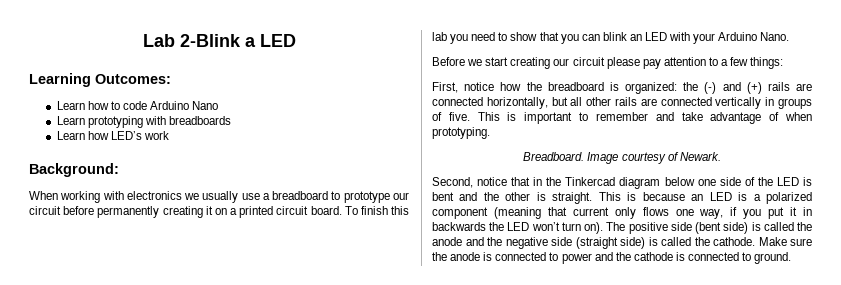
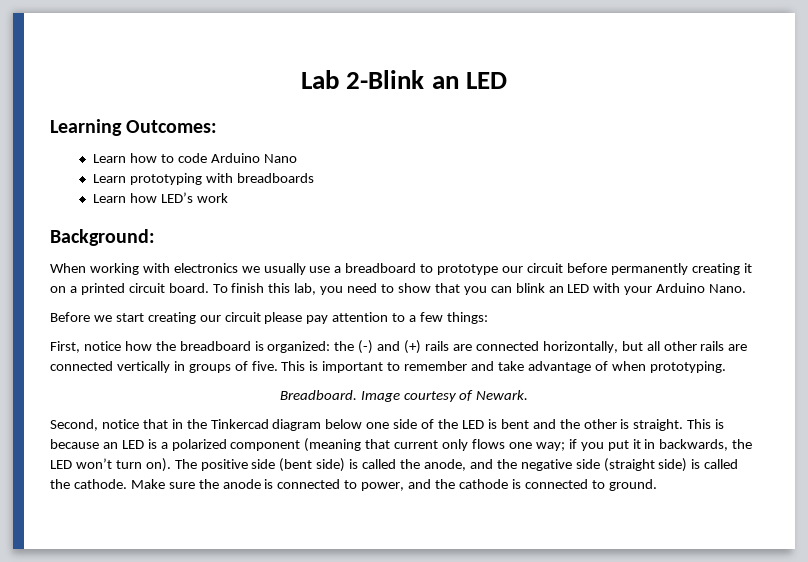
[244,37,256,47] a -> [431,76,459,89] an
[432,32,447,41] lab -> [294,283,317,295] lab,
[699,209,724,219] way, -> [535,442,565,451] way;
[432,222,486,231] backwards -> [659,439,729,451] backwards,
[432,237,462,246] anode -> [423,459,466,471] anode,
[561,253,592,264] power -> [361,482,405,491] power,

